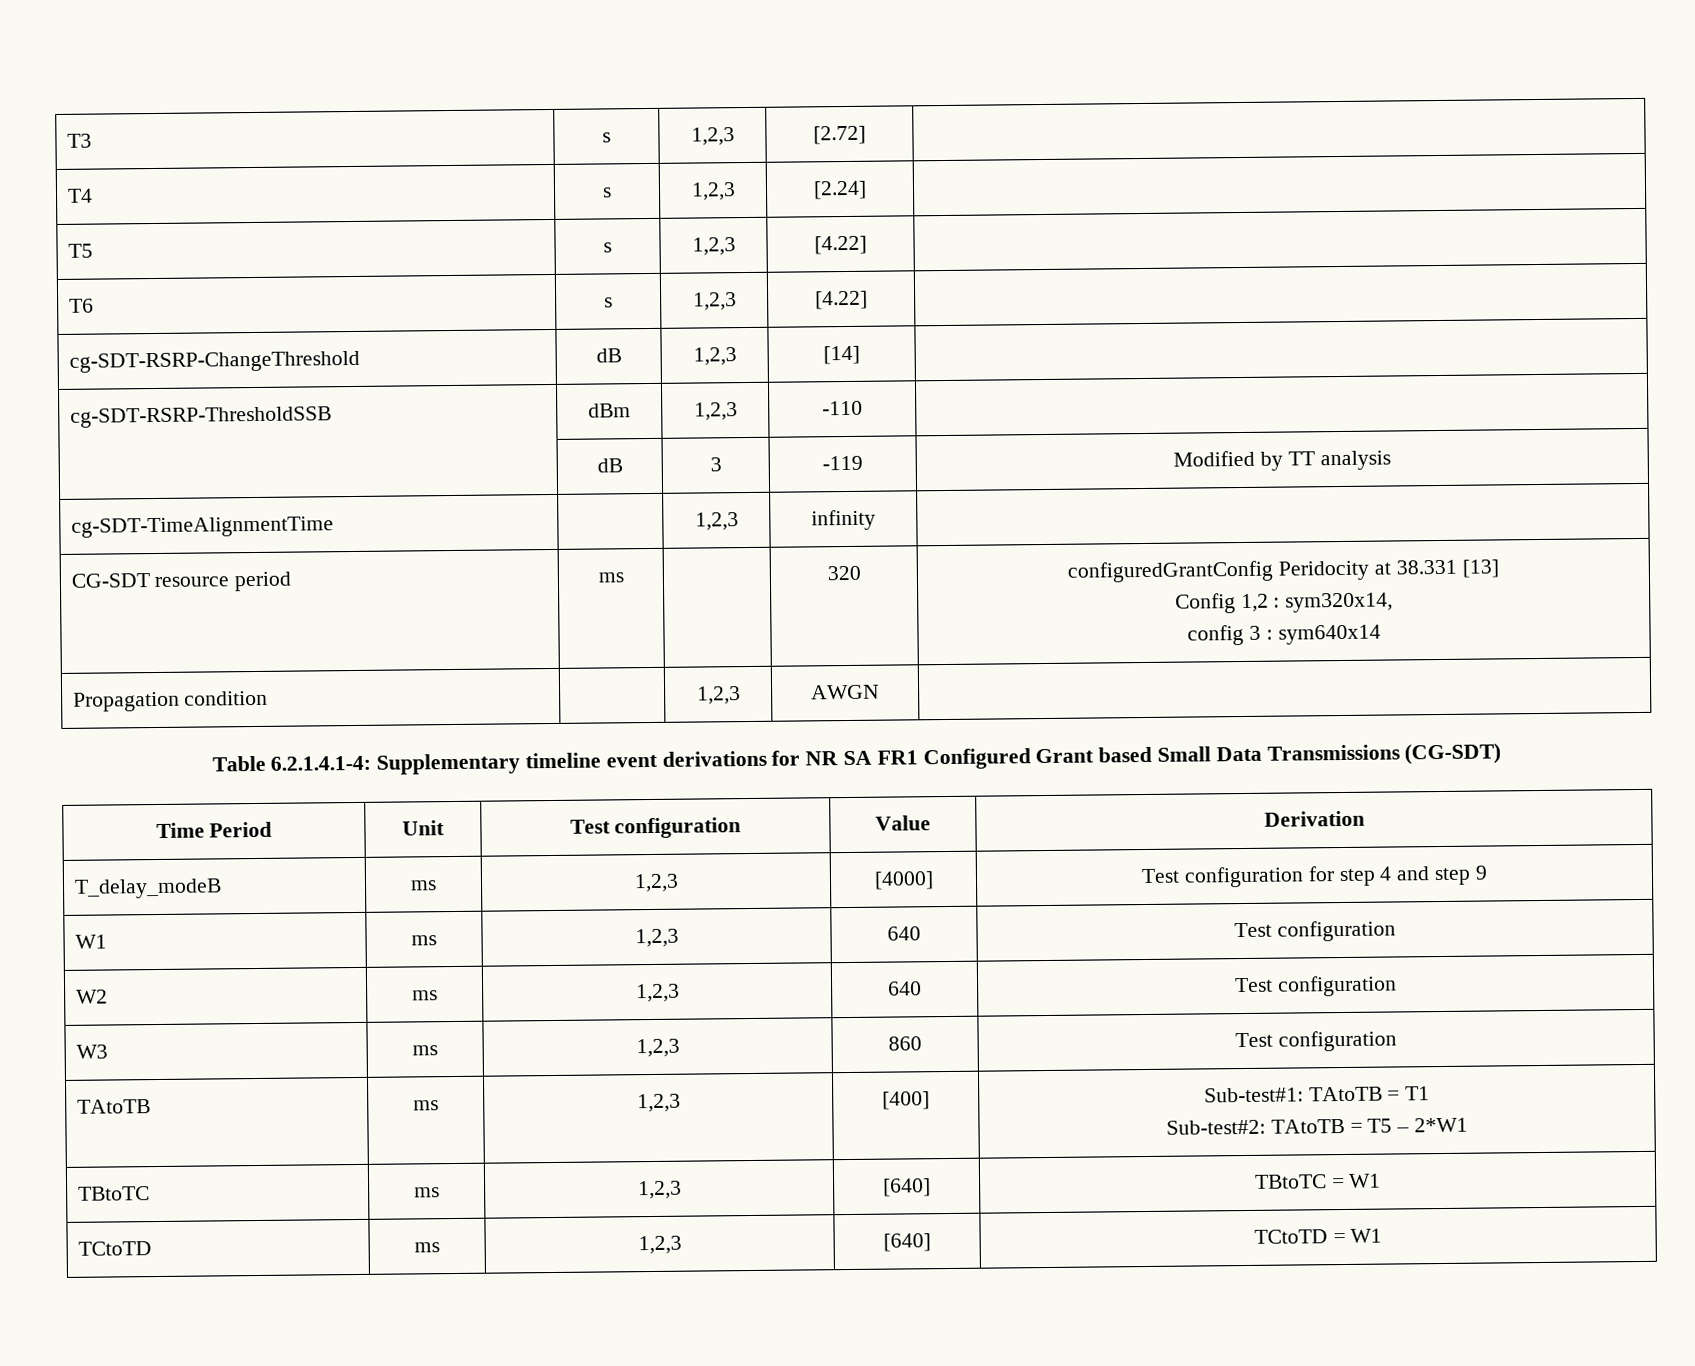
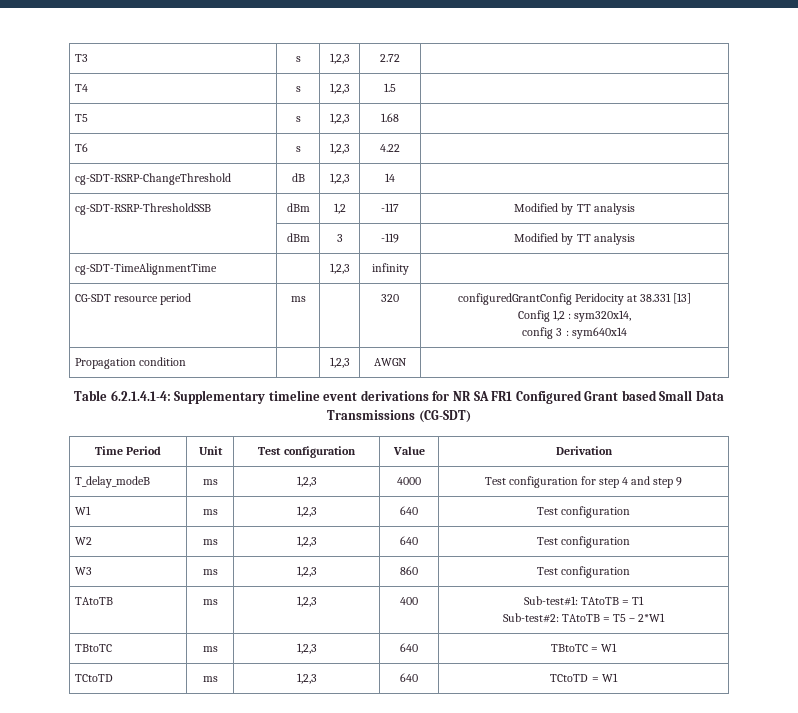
[813,125,866,145] [2.72] -> [379,54,400,62] 2.72
[813,180,867,200] [2.24] -> [383,83,396,92] 1.5
[814,235,867,255] [4.22] -> [380,113,399,122] 1.68
[815,290,868,310] [4.22] -> [379,144,400,152] 4.22
[823,345,860,365] [14] -> [384,173,395,182] 14
[693,402,738,421] [822,400,863,416] [596,458,623,473] 1,2,3 | -110 | // | dB -> [333,203,346,214] [380,203,399,212] [514,203,635,215] [286,233,310,242] 1,2 | -117 | Modified by TT analysis // | dBm
[873,871,934,890] [4000] -> [396,477,421,485] 4000
[882,1091,930,1110] [400] -> [399,597,418,605] 400
[883,1178,931,1197] [640] -> [399,643,418,652] 640
[883,1233,931,1252] [640] -> [399,673,418,682] 640

